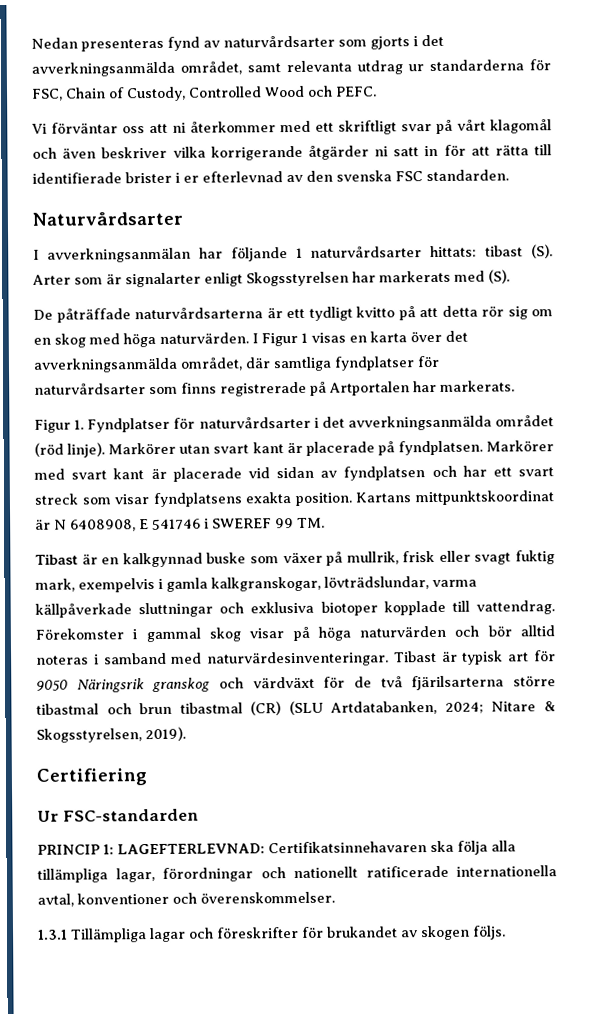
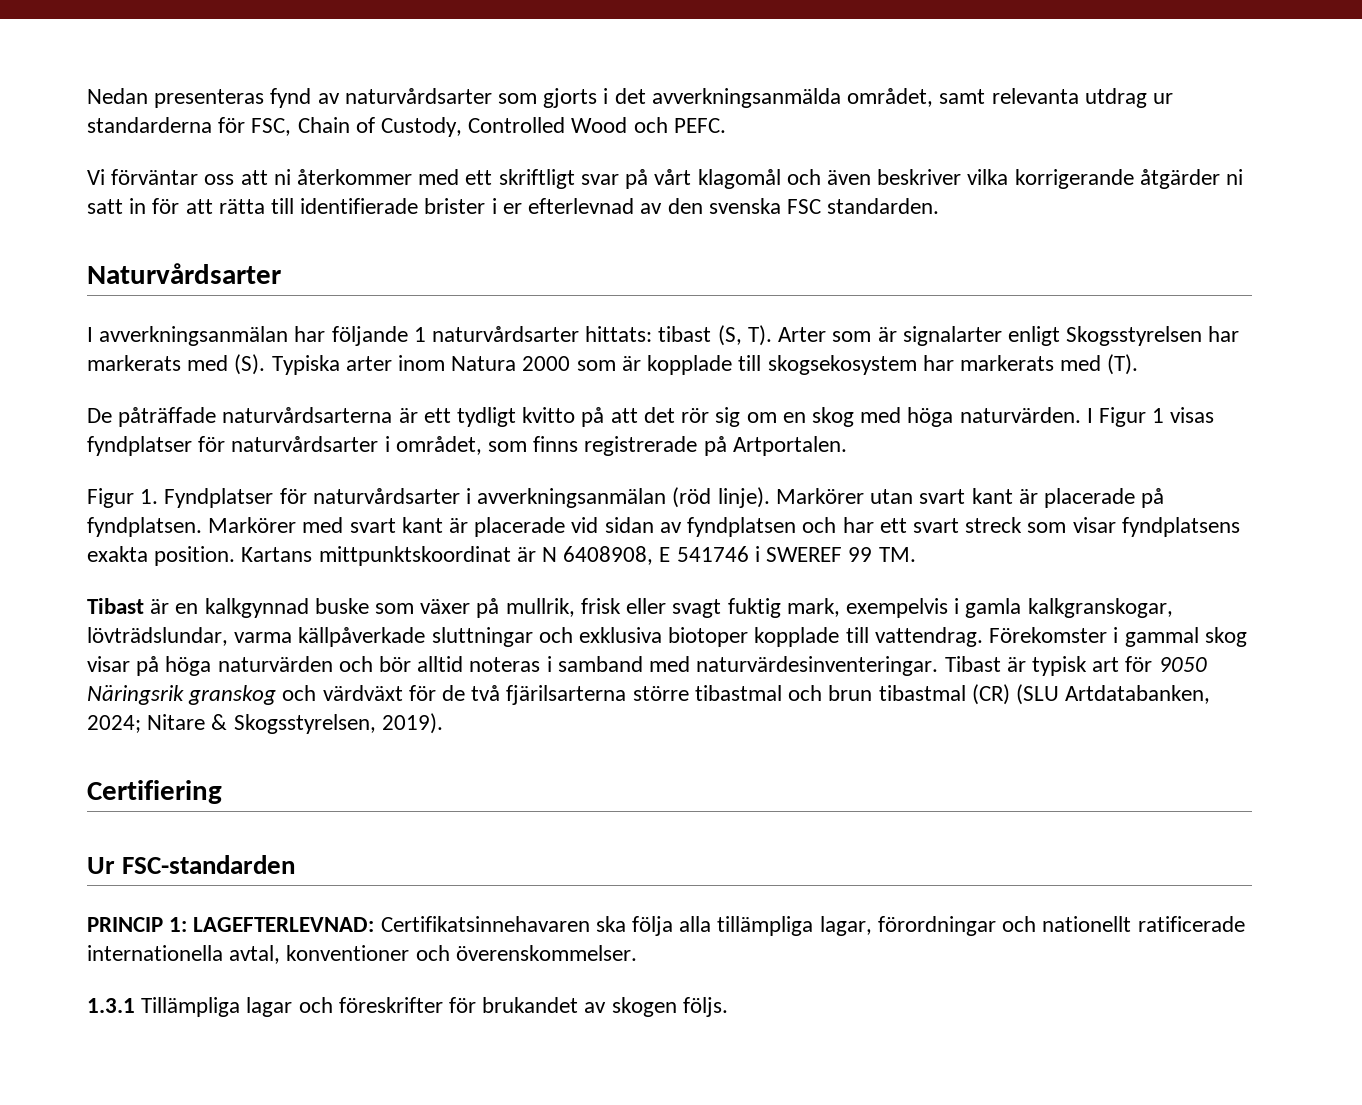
[531,244,553,259] (S). -> [717,325,772,346] (S, T).
(510, 276) none -> [271,354,1139,375] Typiska arter inom Natura 2000 som är kopplade till skogsekosystem har markerats med (T).
[441,305,478,317] detta -> [643,407,675,423] det
[349,330,468,343] [33,356,332,373] en karta över det avverkningsanmälda området, där samtliga -> (1215, 415) none
(146, 389) none -> [384,436,482,455] i området,
[329,380,515,396] Artportalen har markerats. -> [732,436,847,456] Artportalen.
[321,415,554,431] det avverkningsanmälda området -> [477,488,667,508] avverkningsanmälan

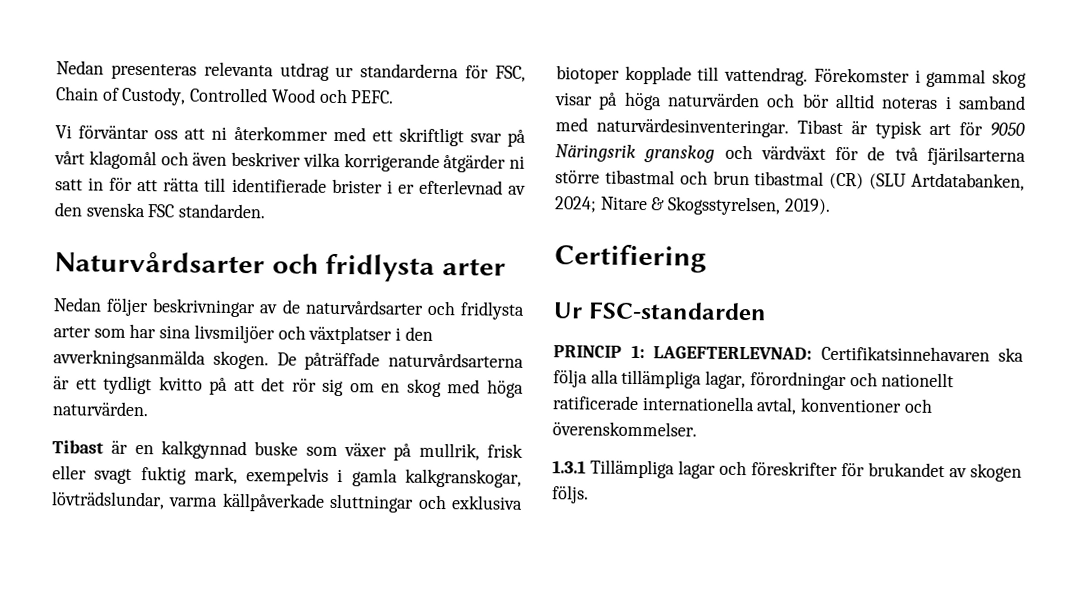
[270,88,986,108] fynd av naturvårdsarter som gjorts i det avverkningsanmälda området, samt -> (197, 71) none
[87,325,1240,346] [87,354,1139,375] // I avverkningsanmälan har följande 1 naturvårdsarter hittats: tibast (S, T). Arter som är signalarter enligt Skogsstyrelsen har markerats med (S). Typiska arter inom Natura 2000 som är kopplade till skogsekosystem har markerats med (T). // -> [271,253,507,282] [53,297,525,320] [53,323,433,345] [53,349,269,370] och fridlysta arter // Nedan följer beskrivningar av de naturvårdsarter och fridlysta arter som har sina livsmiljöer och växtplatser i den avverkningsanmälda skogen.
[1086,407,1215,427] [87,436,847,456] [87,487,1165,508] [87,517,1240,537] [87,546,916,566] I Figur 1 visas fyndplatser för naturvårdsarter i området, som finns registrerade på Artportalen. // Figur 1. Fyndplatser för naturvårdsarter i avverkningsanmälan (röd linje). Markörer utan svart kant är placerade på fyndplatsen. Markörer med svart kant är placerade vid sidan av fyndplatsen och har ett svart streck som visar fyndplatsens exakta position. Kartans mittpunktskoordinat är N 6408908, E 541746 i SWEREF 99 TM. -> (149, 409) none

